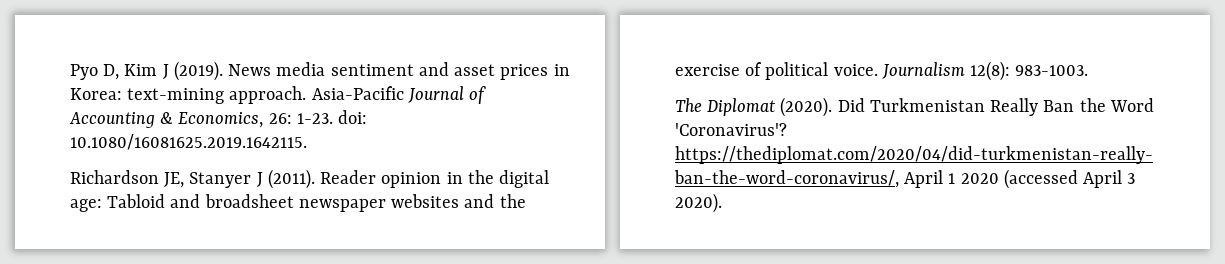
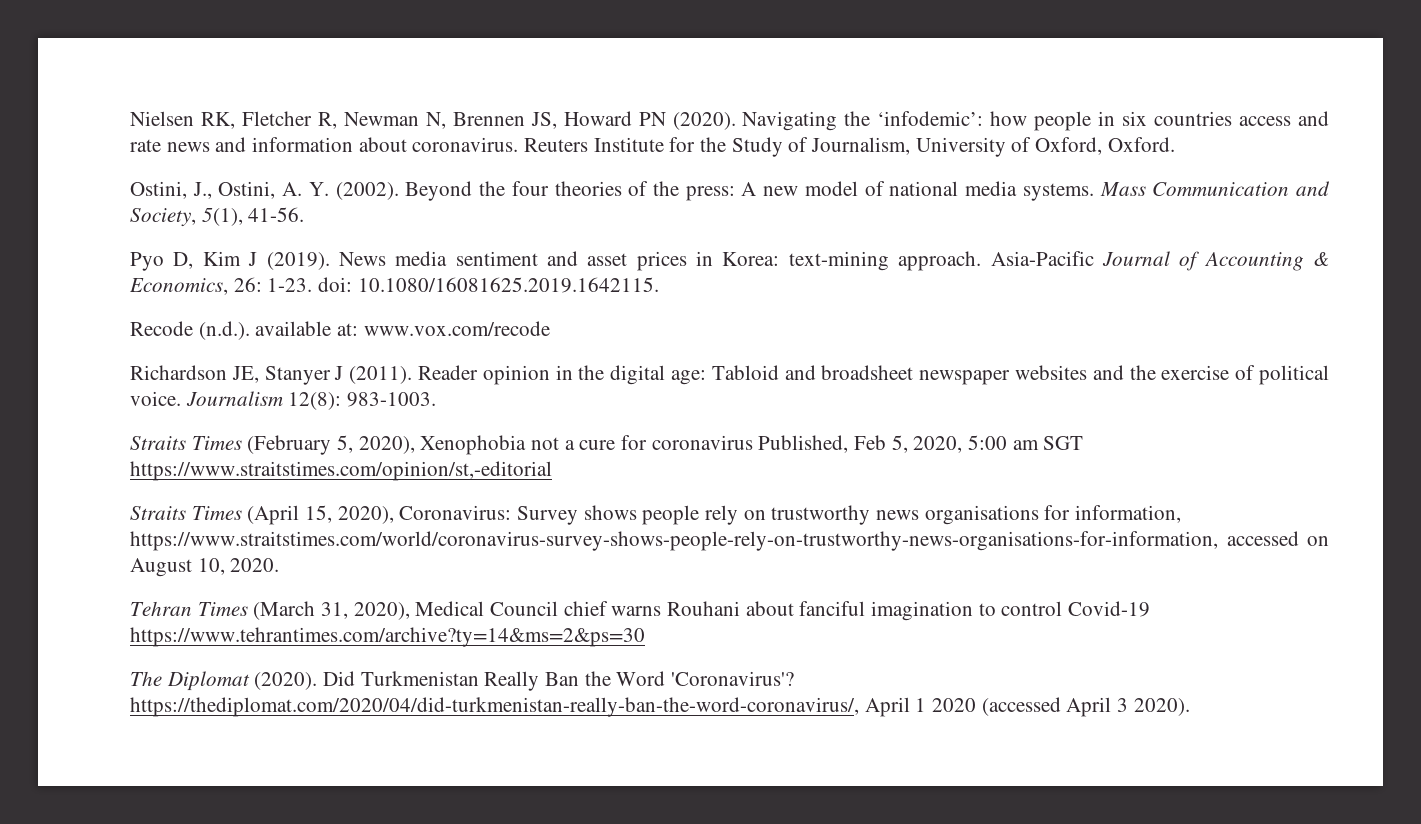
(69, 72) none -> [130,111,1329,131] [130,137,1175,157] [130,181,1330,201] [130,207,305,227] Nielsen RK, Fletcher R, Newman N, Brennen JS, Howard PN (2020). Navigating the ‘infodemic’: how people in six countries access and rate news and information about coronavirus. Reuters Institute for the Study of Journalism, University of Oxford, Oxford. // Ostini, J., Ostini, A. Y. (2002). Beyond the four theories of the press: A new model of national media systems. Mass Communication and Society, 5(1), 41-56. //
(307, 142) none -> [130,321,550,340] // Recode (n.d.). available at: www.vox.com/recode
(1089, 70) none -> [130,435,1084,455] [130,461,553,481] [130,505,1182,525] [130,531,1330,551] [130,558,280,577] [130,601,1151,621] [130,627,646,647] // Straits Times (February 5, 2020), Xenophobia not a cure for coronavirus Published, Feb 5, 2020, 5:00 am SGT https://www.straitstimes.com/opinion/st,-editorial // Straits Times (April 15, 2020), Coronavirus: Survey shows people rely on trustworthy news organisations for information, https://www.straitstimes.com/world/coronavirus-survey-shows-people-rely-on-trustworthy-news-organisations-for-information, accessed on August 10, 2020. // Tehran Times (March 31, 2020), Medical Council chief warns Rouhani about fanciful imagination to control Covid-19 https://www.tehrantimes.com/archive?ty=14&ms=2&ps=30

